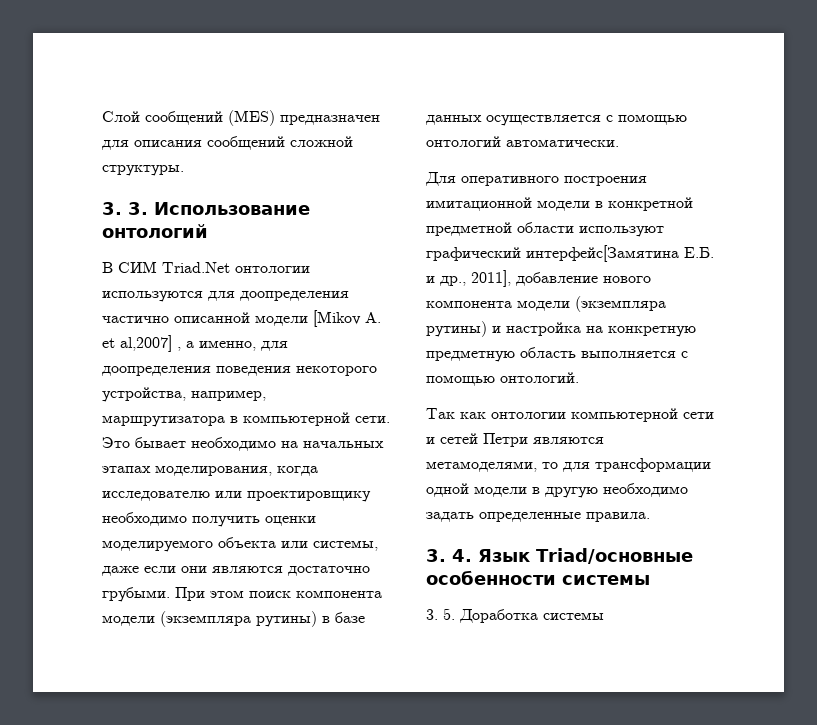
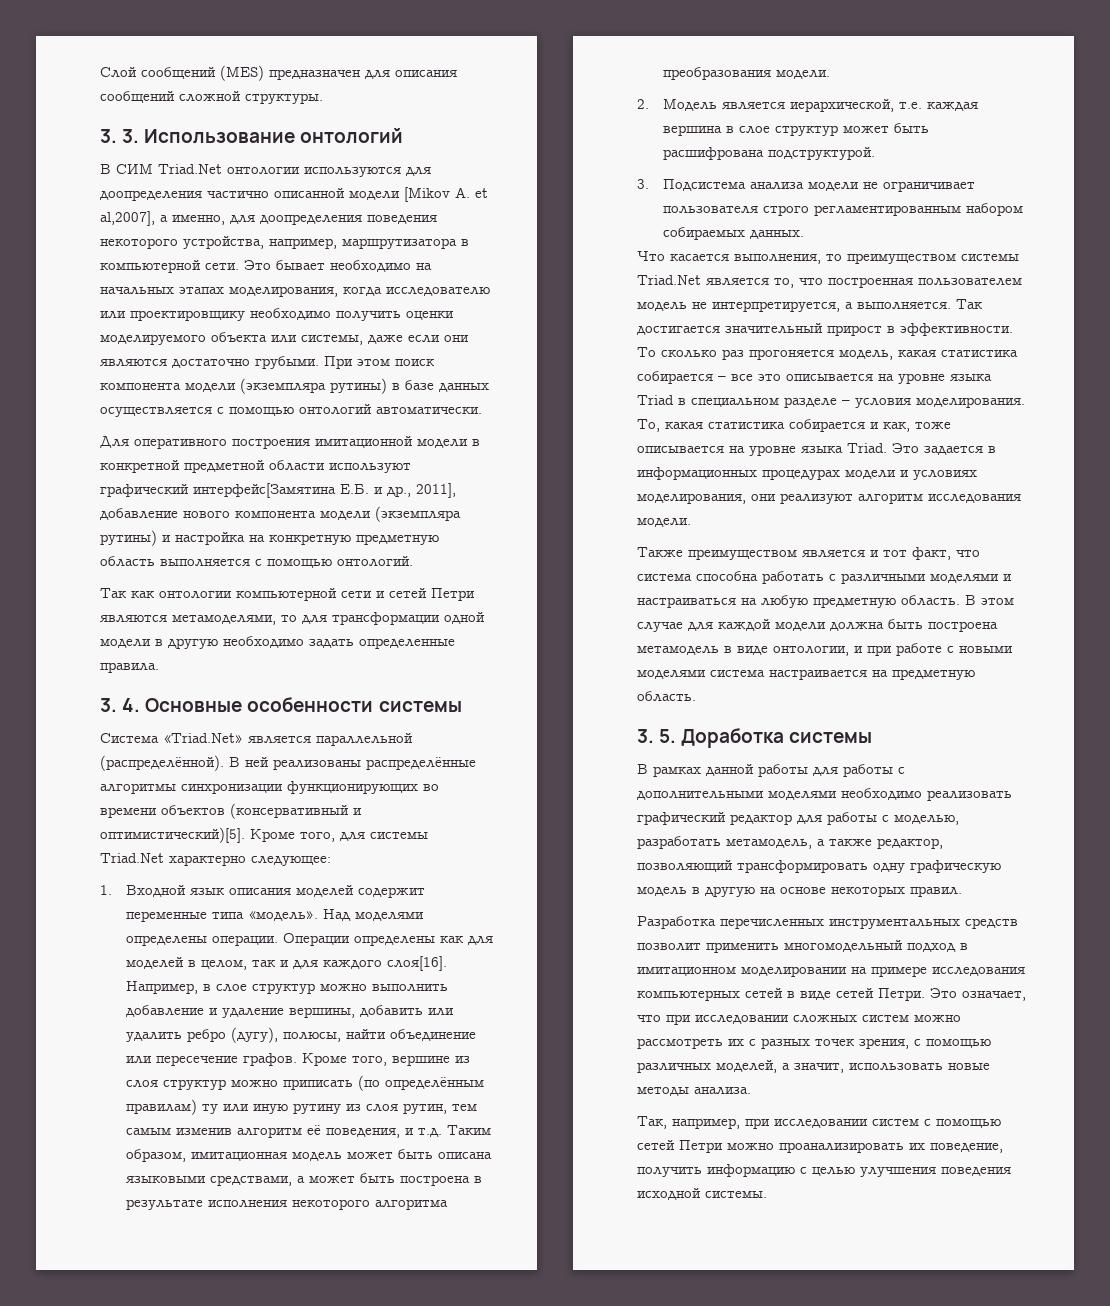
[120,335,181,352] al,2007] , -> [100,211,155,226] al,2007],
[478,548,693,564] Язык Triad/основные -> [145,698,243,712] Основные
[426,608,604,623] 3. 5. Доработка системы -> [100,733,413,746] [100,755,476,771] [100,781,439,794] [100,803,362,819] [100,827,428,843] [100,853,331,866] [100,885,425,898] [125,909,424,922] [125,933,493,946] [125,956,447,971] [125,981,448,994] [125,1005,454,1018] [125,1027,476,1043] [125,1053,470,1066] [125,1075,484,1091] [125,1099,477,1115] [125,1125,491,1138] [125,1149,492,1162] [125,1173,482,1186] [125,1199,448,1210] [662,67,830,80] [637,98,978,112] [662,123,929,136] [662,147,875,160] [637,179,975,192] [662,203,1023,216] [662,227,804,240] [637,251,1019,264] [637,275,1022,288] [637,299,982,312] [637,323,1013,336] [637,347,1018,360] [637,371,992,384] [637,395,1025,408] [637,419,951,432] [637,443,996,456] [637,467,977,480] [637,493,1021,504] [637,518,691,527] [637,547,980,560] [637,571,1012,584] [637,595,1014,608] [637,619,998,632] [637,643,1013,656] [637,669,975,680] [637,691,696,702] [637,728,873,748] [637,764,905,777] [637,788,1012,801] [637,812,959,825] [637,836,943,849] [637,860,1001,873] [637,886,962,897] [637,916,1018,929] [637,940,968,953] [637,966,1025,977] [637,988,1026,1001] [637,1014,961,1025] [637,1038,991,1049] [637,1060,990,1073] [637,1087,751,1096] [637,1116,1001,1129] [637,1140,1003,1153] [637,1164,1011,1177] [637,1188,767,1200] Система «Triad.Net» является параллельной (распределённой). В ней реализованы распределённые алгоритмы синхронизации функционирующих во времени объектов (консервативный и оптимистический)[5]. Кроме того, для системы Triad.Net характерно следующее: // 1. Входной язык описания моделей содержит переменные типа «модель». Над моделями определены операции. Операции определены как для моделей в целом, так и для каждого слоя[16]. Например, в слое структур можно выполнить добавление и удаление вершины, добавить или удалить ребро (дугу), полюсы, найти объединение или пересечение графов. Кроме того, вершине из слоя структур можно приписать (по определённым правилам) ту или иную рутину из слоя рутин, тем самым изменив алгоритм её поведения, и т.д. Таким образом, имитационная модель может быть описана языковыми средствами, а может быть построена в результате исполнения некоторого алгоритма преобразования модели. // 2. Модель является иерархической, т.е. каждая вершина в слое структур может быть расшифрована подструктурой. // 3. Подсистема анализа модели не ограничивает пользователя строго регламентированным набором собираемых данных. // Что касается выполнения, то преимуществом системы Triad.Net является то, что построенная пользователем модель не интерпретируется, а выполняется. Так достигается значительный прирост в эффективности. То сколько раз прогоняется модель, какая статистика собирается – все это описывается на уровне языка Triad в специальном разделе – условия моделирования. То, какая статистика собирается и как, тоже описывается на уровне языка Triad. Это задается в информационных процедурах модели и условиях моделирования, они реализуют алгоритм исследования модели. // Также преимуществом является и тот факт, что система способна работать с различными моделями и настраиваться на любую предметную область. В этом случае для каждой модели должна быть построена метамодель в виде онтологии, и при работе с новыми моделями система настраивается на предметную область. // 3. 5. Доработка системы // В рамках данной работы для работы с дополнительными моделями необходимо реализовать графический редактор для работы с моделью, разработать метамодель, а также редактор, позволяющий трансформировать одну графическую модель в другую на основе некоторых правил. // Разработка перечисленных инструментальных средств позволит применить многомодельный подход в имитационном моделировании на примере исследования компьютерных сетей в виде сетей Петри. Это означает, что при исследовании сложных систем можно рассмотреть их с разных точек зрения, с помощью различных моделей, а значит, использовать новые методы анализа. // Так, например, при исследовании систем с помощью сетей Петри можно проанализировать их поведение, получить информацию с целью улучшения поведения исходной системы.

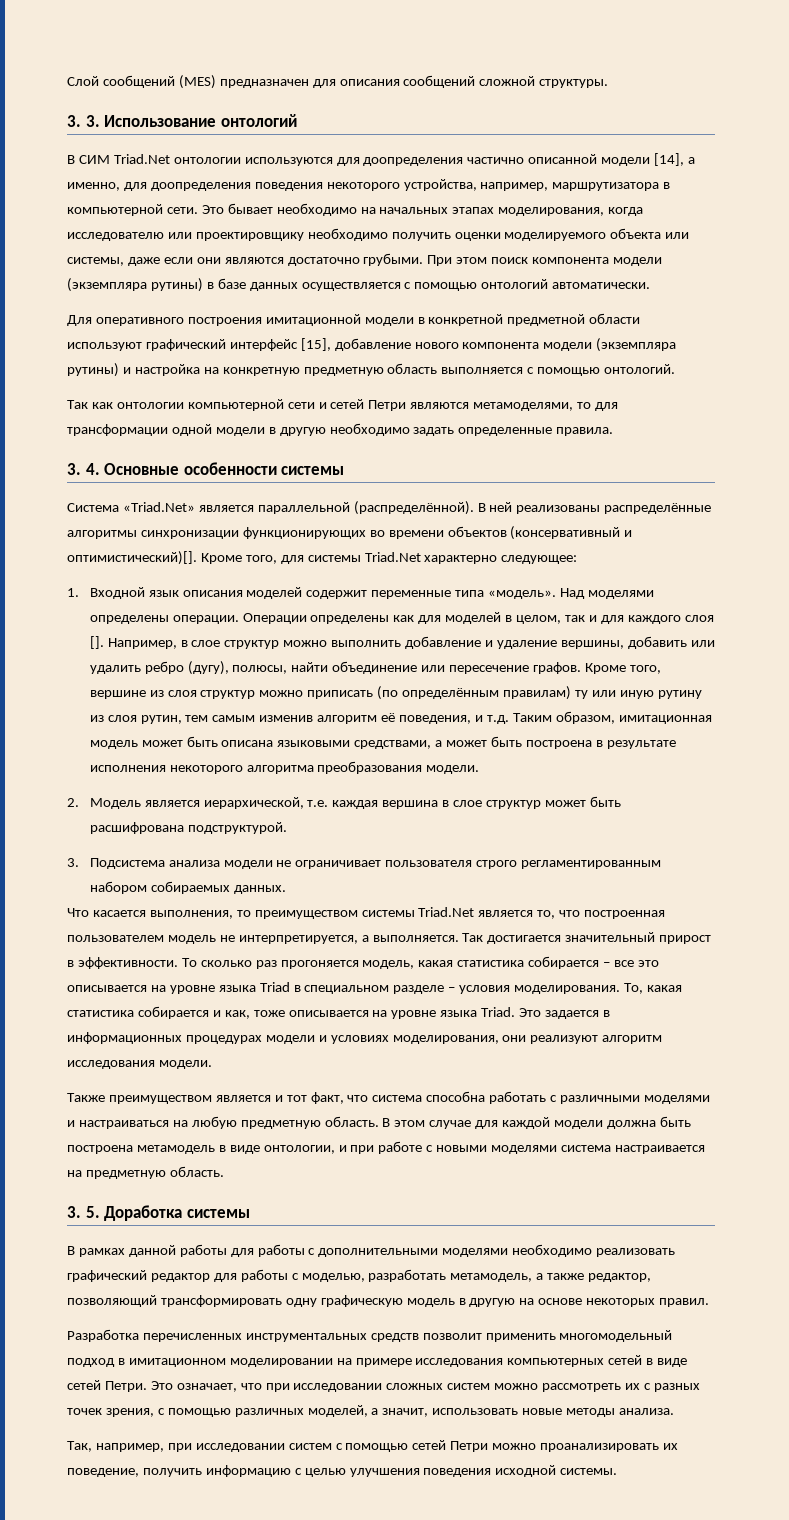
[404,187,488,202] [100,211,155,226] [Mikov A. et al,2007], -> [654,153,685,166] [14],
[193,483,456,498] интерфейс[Замятина Е.Б. и др., 2011], -> [229,338,331,351] интерфейс [15],
[100,827,245,843] оптимистический)[5]. -> [67,551,197,565] оптимистический)[].
[386,956,447,971] слоя[16]. -> [684,615,714,622] [89,636,104,649] слоя [].

